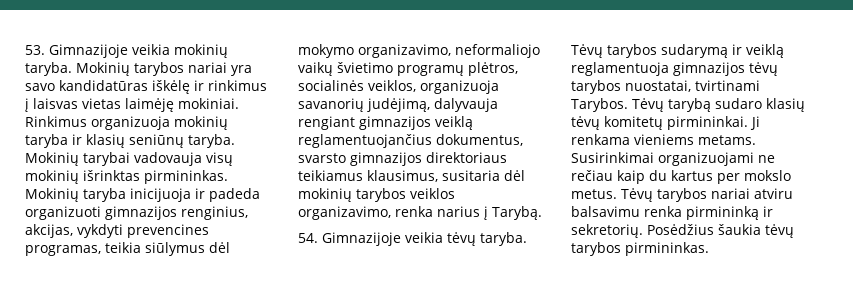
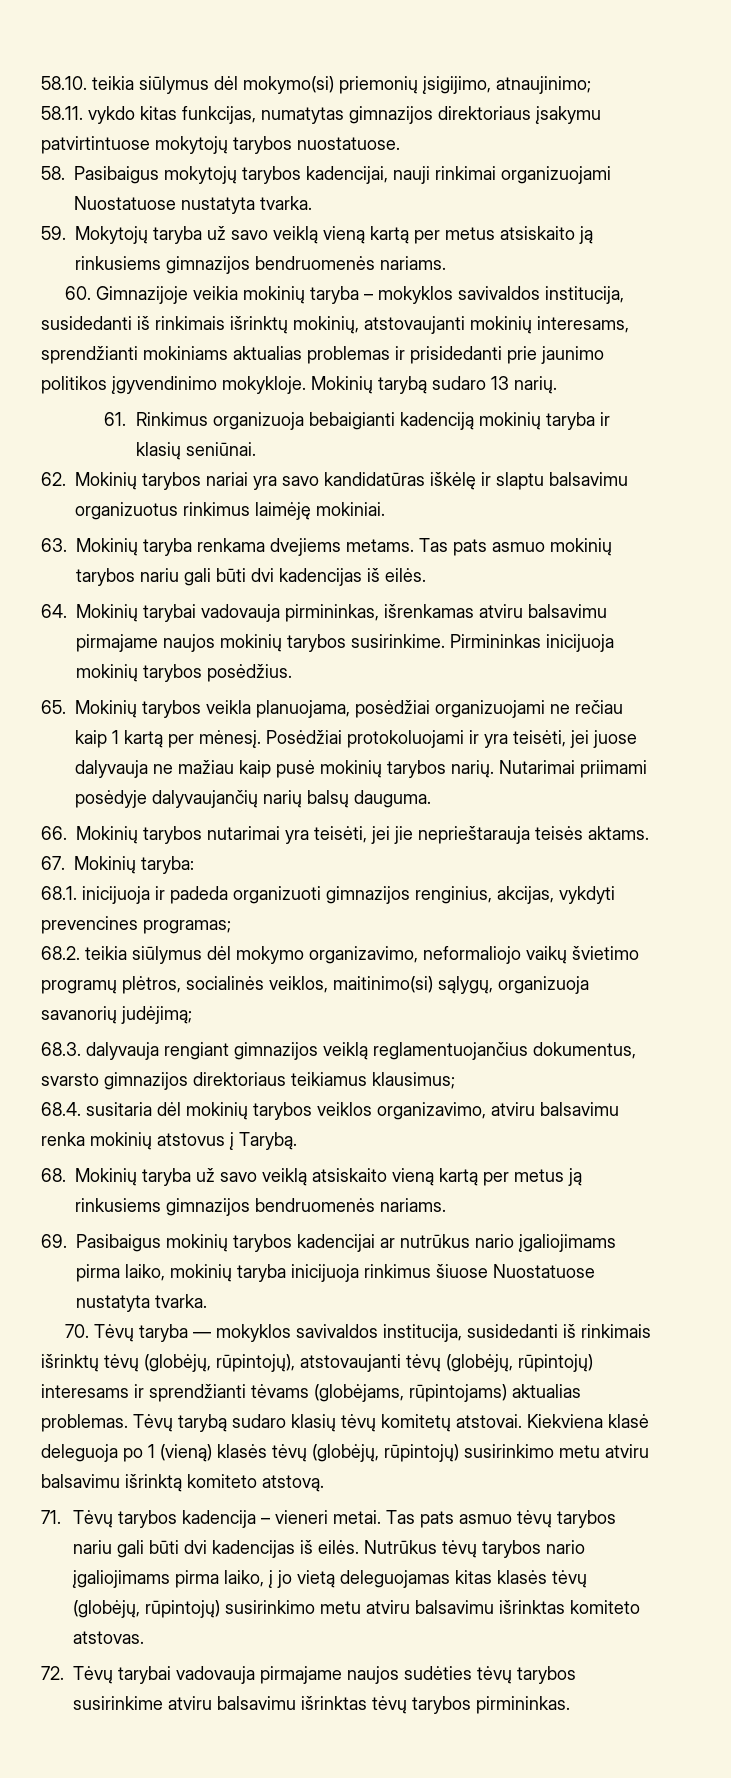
[25,44,228,58] [25,62,72,76] 53. Gimnazijoje veikia mokinių taryba. -> [41,76,591,94] [41,106,601,124] [41,136,400,154] [41,166,611,184] [74,196,312,214] [41,226,593,244] [75,256,446,274] [64,286,624,304] [41,316,629,334] [41,346,604,364] [41,376,557,394] [104,412,610,430] [135,442,256,460] [41,472,66,486] 58.10. teikia siūlymus dėl mokymo(si) priemonių įsigijimo, atnaujinimo; // 58.11. vykdo kitas funkcijas, numatytas gimnazijos direktoriaus įsakymu patvirtintuose mokytojų tarybos nuostatuose. // 58. Pasibaigus mokytojų tarybos kadencijai, nauji rinkimai organizuojami Nuostatuose nustatyta tvarka. // 59. Mokytojų taryba už savo veiklą vieną kartą per metus atsiskaito ją rinkusiems gimnazijos bendruomenės nariams. // 60. Gimnazijoje veikia mokinių taryba – mokyklos savivaldos institucija, susidedanti iš rinkimais išrinktų mokinių, atstovaujanti mokinių interesams, sprendžianti mokiniams aktualias problemas ir prisidedanti prie jaunimo politikos įgyvendinimo mokykloje. Mokinių tarybą sudaro 13 narių. // 61. Rinkimus organizuoja bebaigianti kadenciją mokinių taryba ir klasių seniūnai. // 62.
[208,80,267,91] [25,98,239,112] [25,116,228,130] [25,134,235,148] [25,152,233,166] [25,170,228,184] [25,188,126,202] rinkimus į laisvas vietas laimėję mokiniai. Rinkimus organizuoja mokinių taryba ir klasių seniūnų taryba. Mokinių tarybai vadovauja visų mokinių išrinktas pirmininkas. Mokinių taryba -> [496,472,628,490] [75,502,385,520] [41,538,612,556] [76,568,426,586] [41,604,607,622] [76,634,614,652] [76,664,292,682] [41,700,623,718] [75,730,637,748] [75,760,647,778] [75,790,431,808] [41,826,649,844] [41,856,194,874] [41,886,77,900] slaptu balsavimu organizuotus rinkimus laimėję mokiniai. // 63. Mokinių taryba renkama dvejiems metams. Tas pats asmuo mokinių tarybos nariu gali būti dvi kadencijas iš eilės. // 64. Mokinių tarybai vadovauja pirmininkas, išrenkamas atviru balsavimu pirmajame naujos mokinių tarybos susirinkime. Pirmininkas inicijuoja mokinių tarybos posėdžius. // 65. Mokinių tarybos veikla planuojama, posėdžiai organizuojami ne rečiau kaip 1 kartą per mėnesį. Posėdžiai protokoluojami ir yra teisėti, jei juose dalyvauja ne mažiau kaip pusė mokinių tarybos narių. Nutarimai priimami posėdyje dalyvaujančių narių balsų dauguma. // 66. Mokinių tarybos nutarimai yra teisėti, jei jie neprieštarauja teisės aktams. // 67. Mokinių taryba: // 68.1.
[25,245,101,256] programas, -> [143,920,231,934] [41,946,80,960] programas; // 68.2.
[420,80,499,94] [298,98,430,112] organizuoja savanorių judėjimą, -> [333,976,589,994] [41,1006,192,1024] [41,1042,81,1056] maitinimo(si) sąlygų, organizuoja savanorių judėjimą; // 68.3.
[367,170,438,182] klausimus, -> [372,1072,455,1089] [41,1102,81,1116] klausimus; // 68.4.
[395,206,542,220] [298,232,527,246] [571,44,784,58] [571,62,778,76] [571,80,760,94] [571,98,628,112] renka narius į Tarybą. // 54. Gimnazijoje veikia tėvų taryba. Tėvų tarybos sudarymą ir veiklą reglamentuoja gimnazijos tėvų tarybos nuostatai, tvirtinami Tarybos. -> [491,1102,619,1116] [41,1132,297,1150] [41,1168,582,1186] [75,1198,446,1216] [41,1234,616,1252] [76,1264,595,1282] [76,1294,207,1312] [64,1324,651,1342] [41,1354,593,1372] [41,1384,581,1402] [41,1414,128,1432] atviru balsavimu renka mokinių atstovus į Tarybą. // 68. Mokinių taryba už savo veiklą atsiskaito vieną kartą per metus ją rinkusiems gimnazijos bendruomenės nariams. // 69. Pasibaigus mokinių tarybos kadencijai ar nutrūkus nario įgaliojimams pirma laiko, mokinių taryba inicijuoja rinkimus šiuose Nuostatuose nustatyta tvarka. // 70. Tėvų taryba –– mokyklos savivaldos institucija, susidedanti iš rinkimais išrinktų tėvų (globėjų, rūpintojų), atstovaujanti tėvų (globėjų, rūpintojų) interesams ir sprendžianti tėvams (globėjams, rūpintojams) aktualias problemas.
[667,116,760,130] [571,134,756,145] [571,152,775,166] [571,170,791,184] [571,188,793,202] [571,206,773,220] [571,224,761,238] pirmininkai. Ji renkama vieniems metams. Susirinkimai organizuojami ne rečiau kaip du kartus per mokslo metus. Tėvų tarybos nariai atviru balsavimu renka pirmininką ir sekretorių. Posėdžius šaukia -> [456,1414,649,1428] [41,1444,649,1462] [41,1474,324,1492] [41,1510,616,1528] [72,1540,585,1558] [71,1570,587,1588] [72,1600,640,1618] [72,1631,144,1644] [41,1666,576,1684] [73,1696,367,1710] atstovai. Kiekviena klasė deleguoja po 1 (vieną) klasės tėvų (globėjų, rūpintojų) susirinkimo metu atviru balsavimu išrinktą komiteto atstovą. // 71. Tėvų tarybos kadencija – vieneri metai. Tas pats asmuo tėvų tarybos nariu gali būti dvi kadencijas iš eilės. Nutrūkus tėvų tarybos nario įgaliojimams pirma laiko, į jo vietą deleguojamas kitas klasės tėvų (globėjų, rūpintojų) susirinkimo metu atviru balsavimu išrinktas komiteto atstovas. // 72. Tėvų tarybai vadovauja pirmajame naujos sudėties tėvų tarybos susirinkime atviru balsavimu išrinktas

